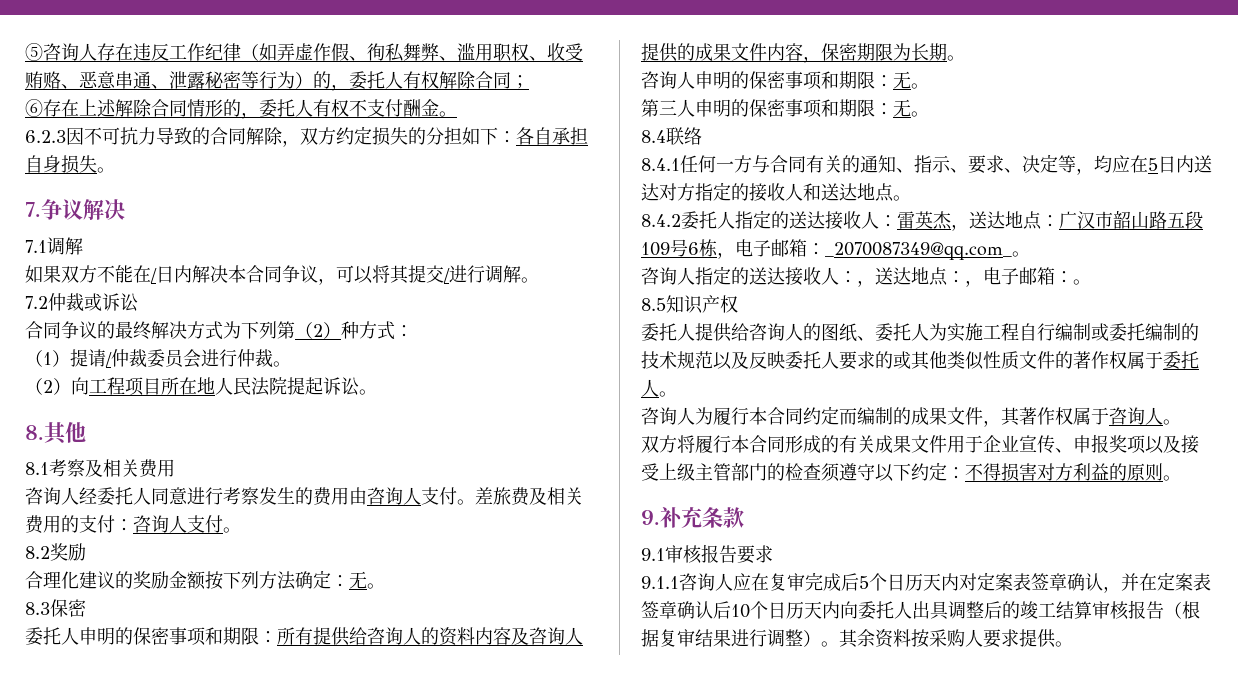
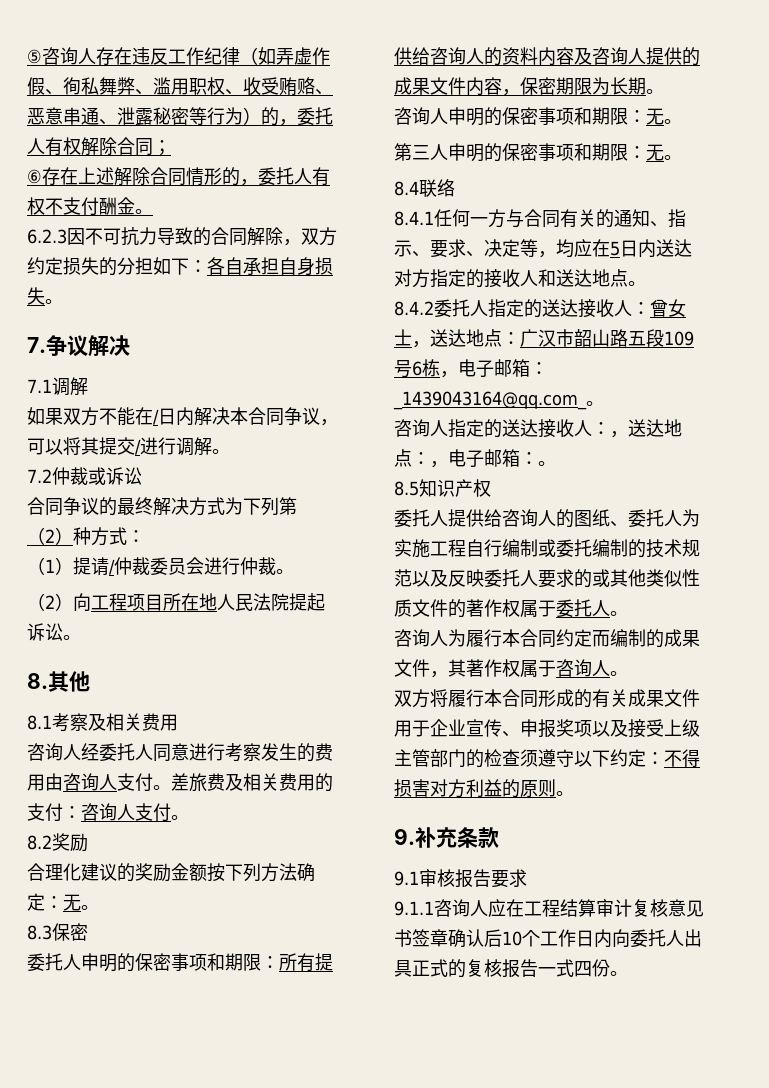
[897,211,952,230] 雷英杰 -> [650,299,686,317] [394,329,412,346] 曾女士
[825,242,1012,260] _2070087349@qq.com_ -> [393,391,587,410] _1439043164@qq.com_
[769,572,1211,593] 复审完成后5个日历天内对定案表签章确认，并在定案表 -> [524,899,704,917] [394,929,412,947] 工程结算审计复核意见书
[768,601,822,619] 日历天 -> [540,929,594,947] 工作日
[948,600,1200,620] [641,629,1056,648] 调整后的竣工结算审核报告（根据复审结果进行调整）。其余资料按采购人要求提供 -> [412,959,610,978] 正式的复核报告一式四份

